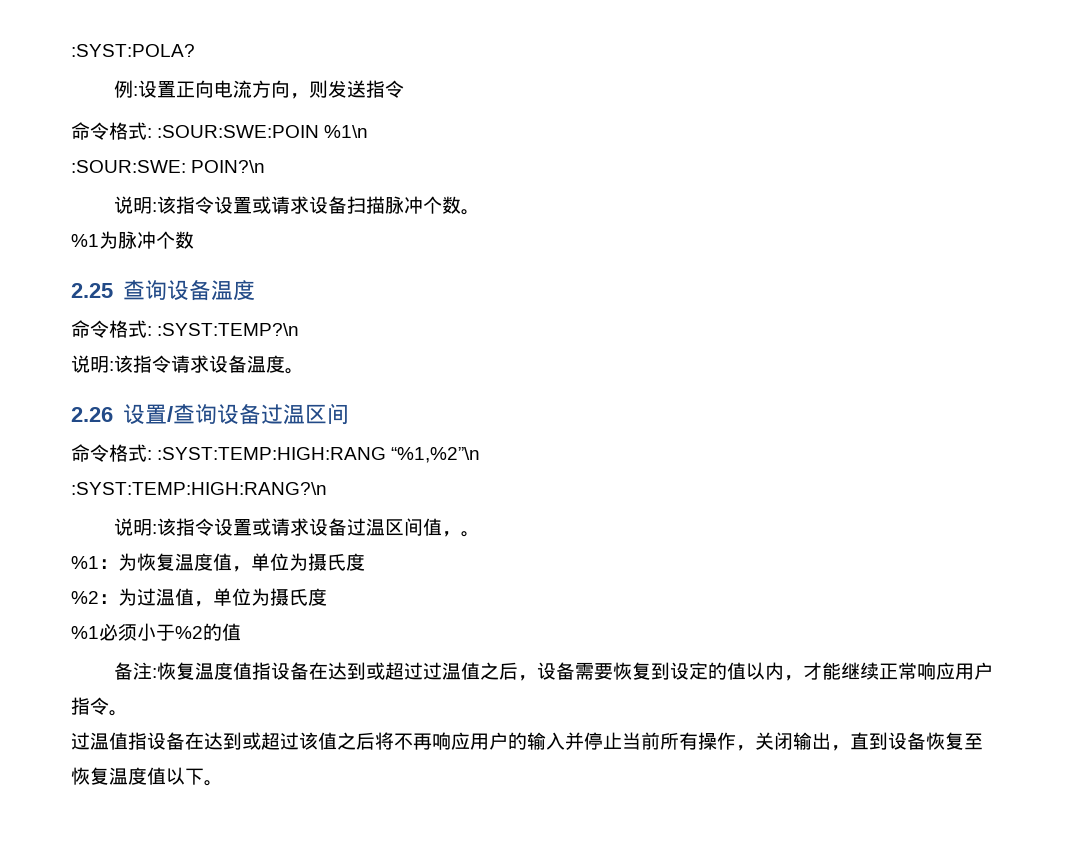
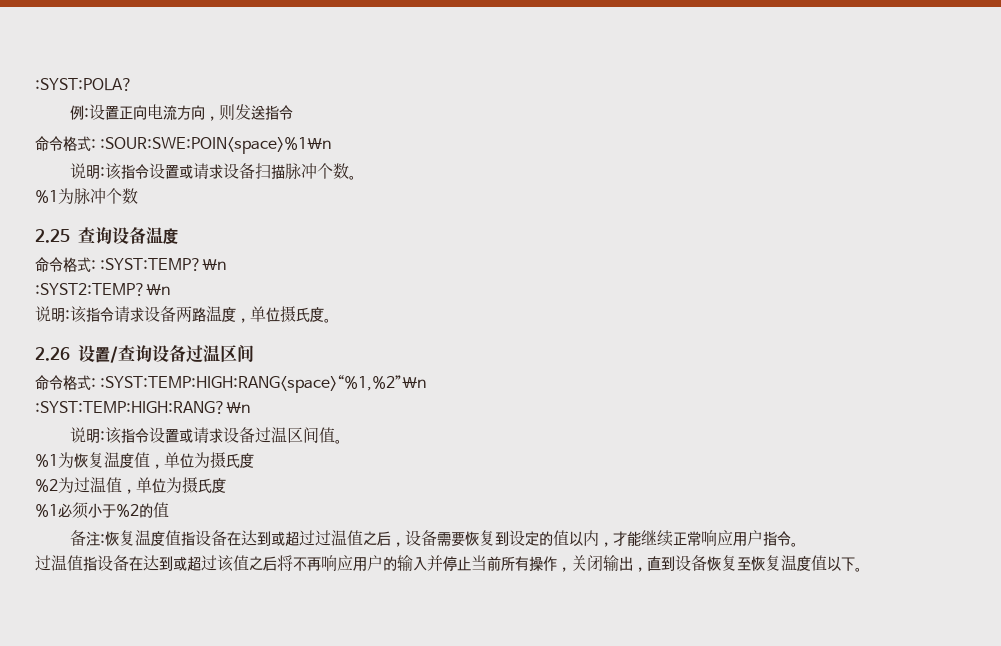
[157,125,369,138] [71,160,266,173] :SOUR:SWE:POIN %1\n // :SOUR:SWE: POIN?\n -> [100,137,332,154] :SOUR:SWE:POIN<space>%1\n
(300, 329) none -> [35,283,170,296] // :SYST2:TEMP?\n
[247,355,266,373] 温 -> [176,306,310,323] 两路温度，单位摄氏
[157,447,481,463] :SYST:TEMP:HIGH:RANG “%1,%2”\n -> [100,375,427,393] :SYST:TEMP:HIGH:RANG<space>“%1,%2”\n
[442,531,481,537] [71,556,118,569] ，。 // %1： -> [335,439,343,444] [35,454,58,467] 。 // %1
[99,594,118,604] ： -> (58, 485) none

